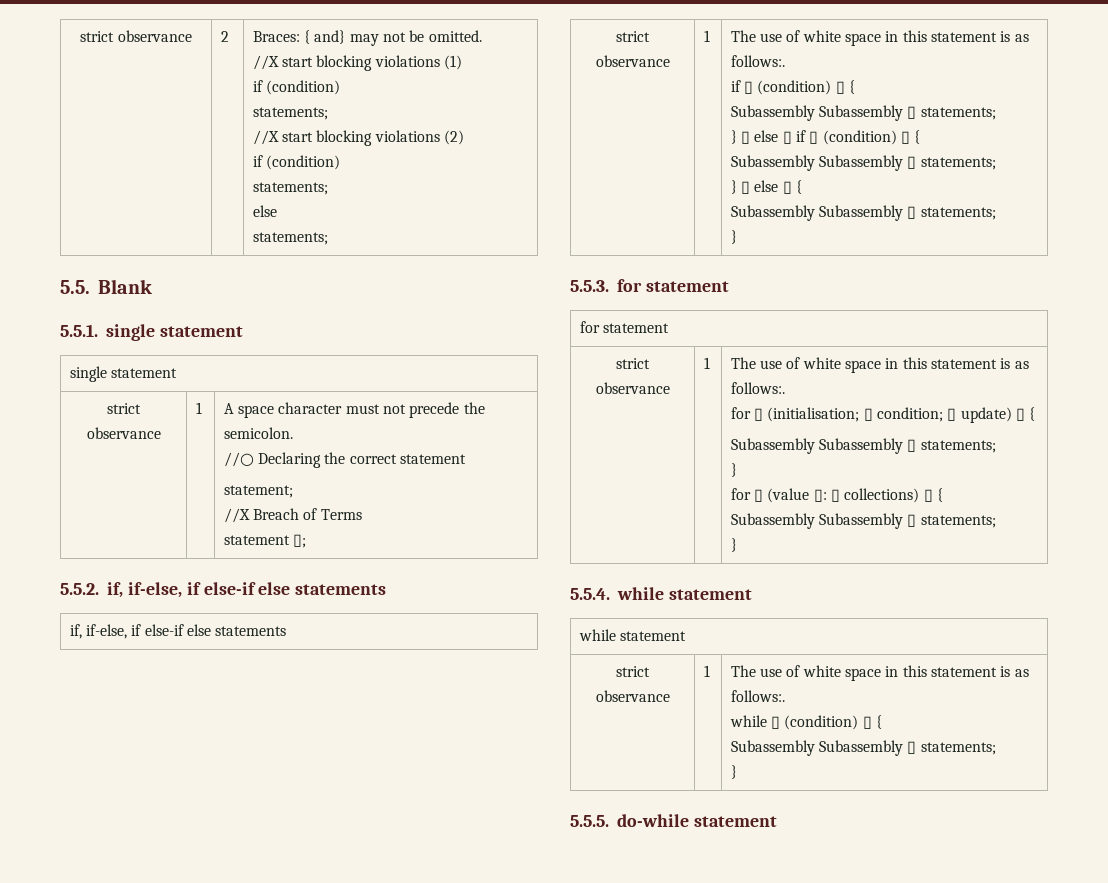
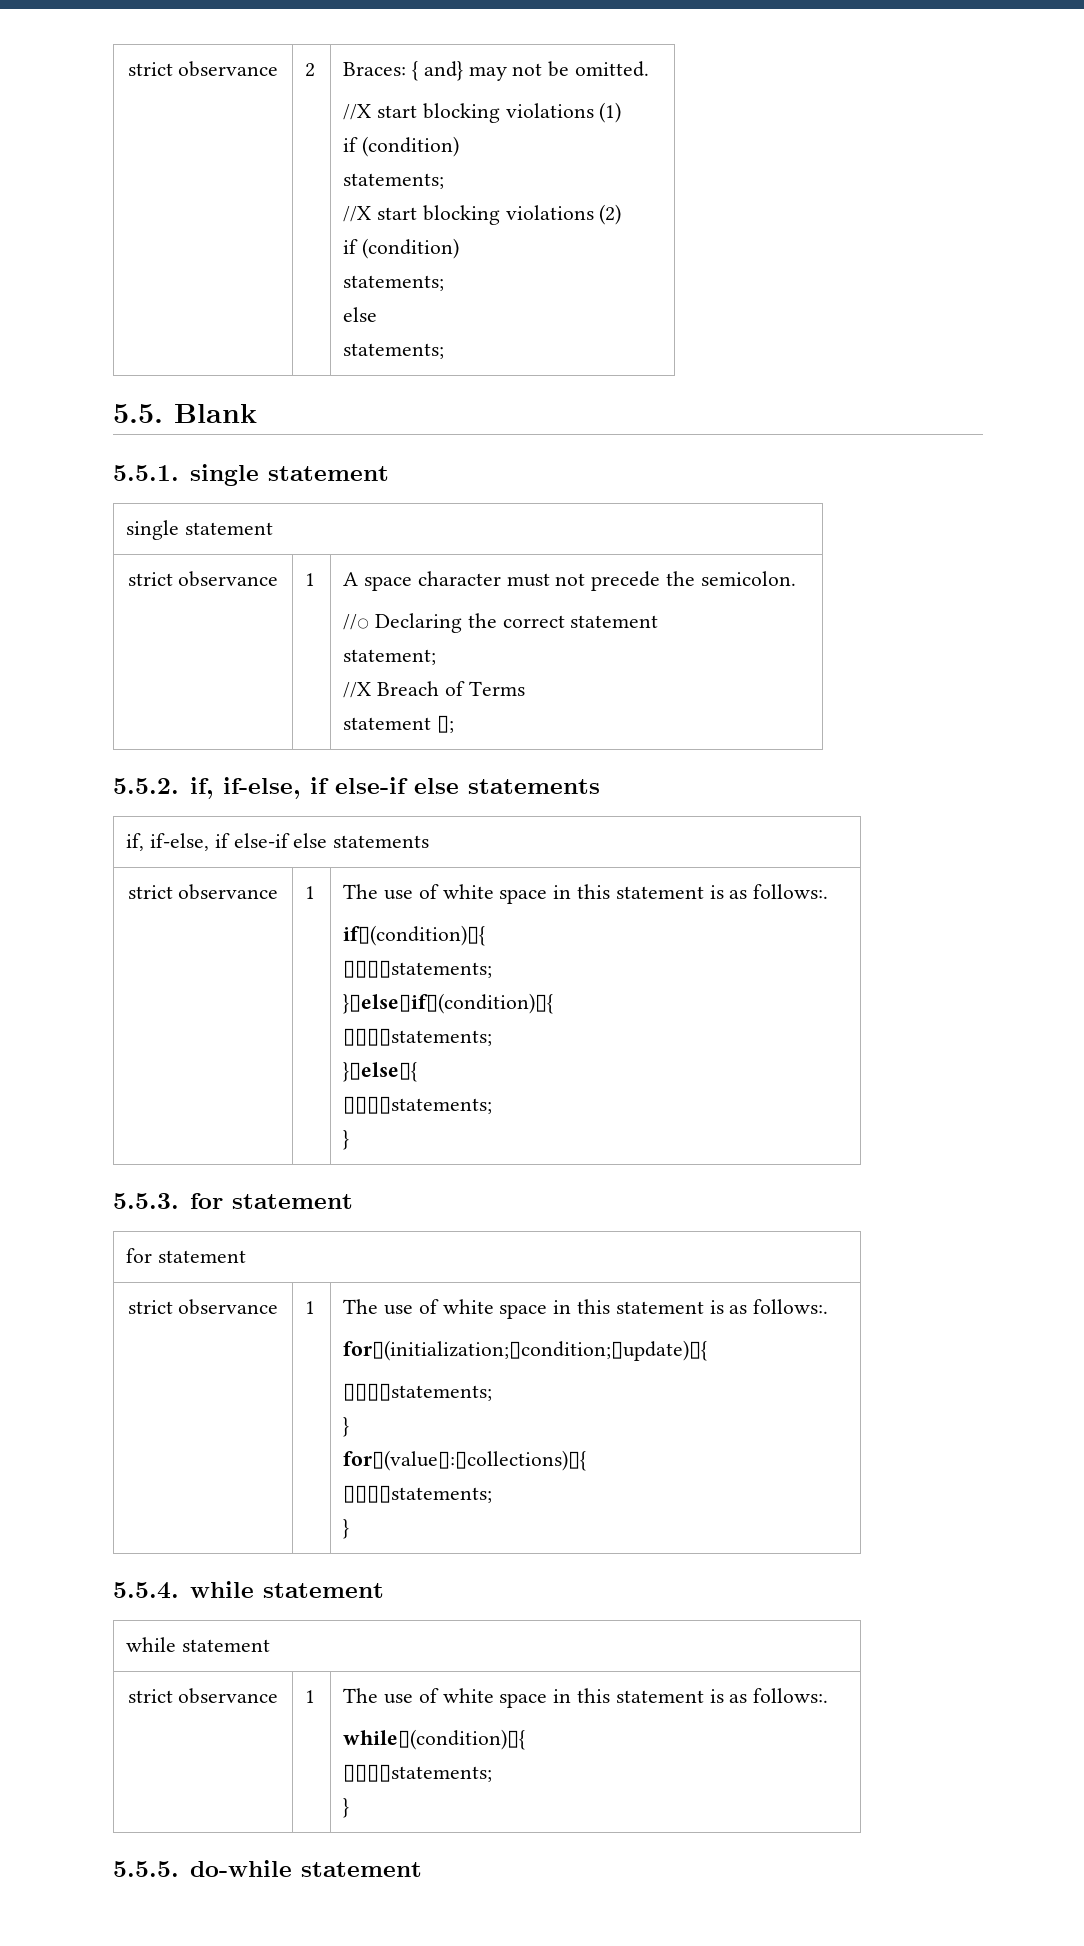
[730,80,855,95] [730,105,996,121] [730,130,921,145] [730,155,996,171] [730,180,802,194] [730,205,996,221] if ▯ (condition) ▯ { // Subassembly Subassembly ▯ statements; // } ▯ else ▯ if ▯ (condition) ▯ { // Subassembly Subassembly ▯ statements; // } ▯ else ▯ { // Subassembly Subassembly ▯ statements; -> [343,925,486,946] [343,960,493,978] [343,993,554,1014] [343,1028,493,1046] [343,1062,418,1082] [343,1096,493,1114] if▯(condition)▯{ // ▯▯▯▯statements; // }▯else▯if▯(condition)▯{ // ▯▯▯▯statements; // }▯else▯{ // ▯▯▯▯statements;
[730,407,1036,423] [730,438,996,454] [730,463,737,477] [730,488,943,503] [730,513,996,529] for ▯ (initialisation; ▯ condition; ▯ update) ▯ { // Subassembly Subassembly ▯ statements; // } // for ▯ (value ▯: ▯ collections) ▯ { // Subassembly Subassembly ▯ statements; -> [343,1340,708,1361] [343,1383,493,1401] [343,1417,350,1437] [343,1450,587,1471] [343,1485,493,1503] for▯(initialization;▯condition;▯update)▯{ // ▯▯▯▯statements; // } // for▯(value▯:▯collections)▯{ // ▯▯▯▯statements;
[729,715,882,730] [730,740,996,756] while ▯ (condition) ▯ { // Subassembly Subassembly ▯ statements; -> [343,1729,526,1750] [343,1764,493,1782] while▯(condition)▯{ // ▯▯▯▯statements;

